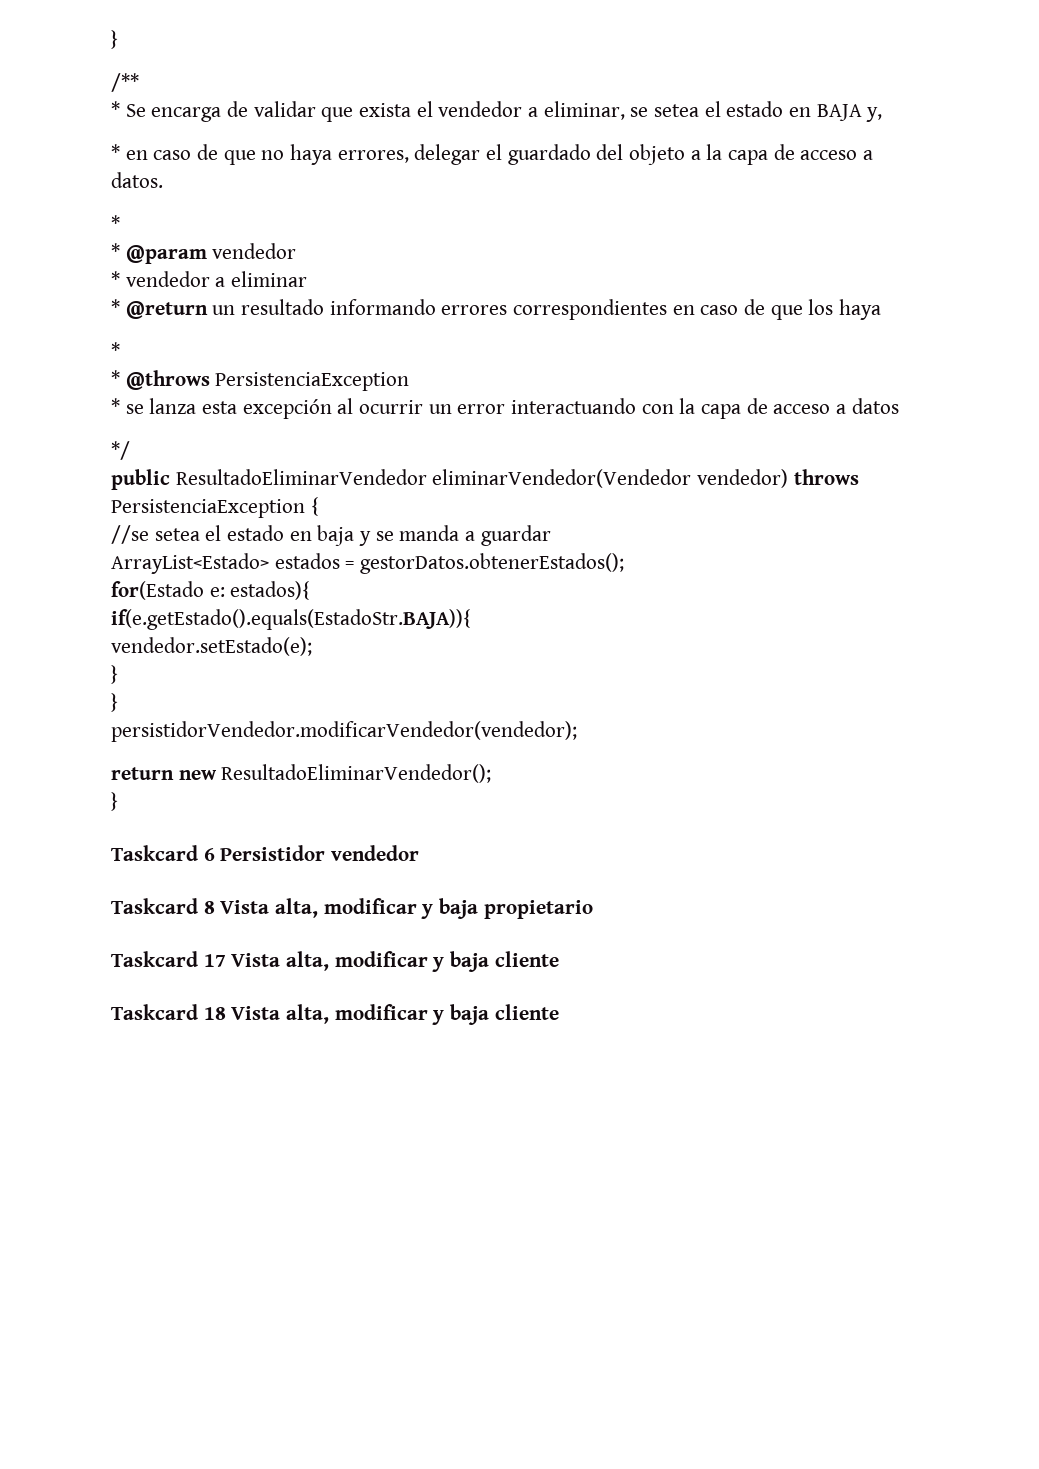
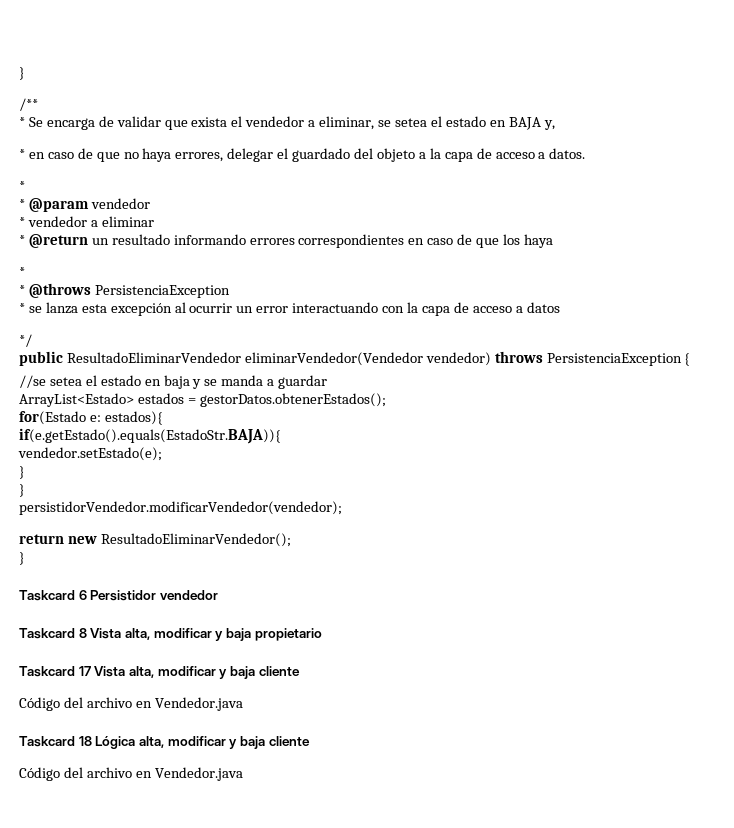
(559, 959) none -> [19,697,243,711] // Código del archivo en Vendedor.java
[231,1004,559,1025] Vista alta, modificar y baja cliente -> [95,736,310,749] [19,767,243,781] Lógica alta, modificar y baja cliente // Código del archivo en Vendedor.java

